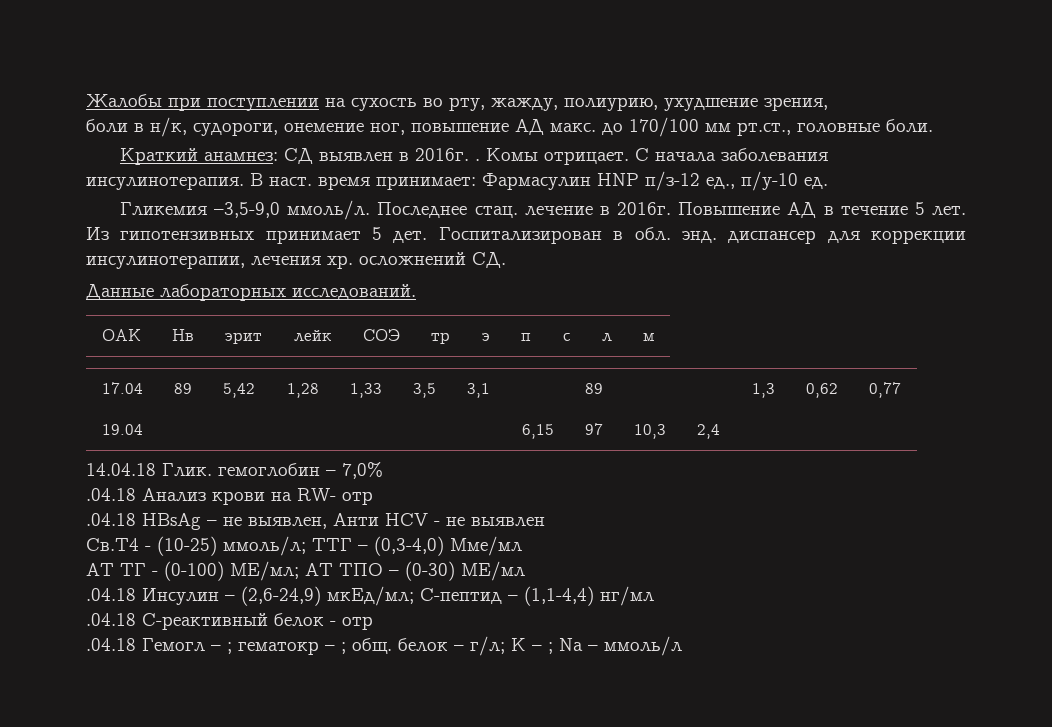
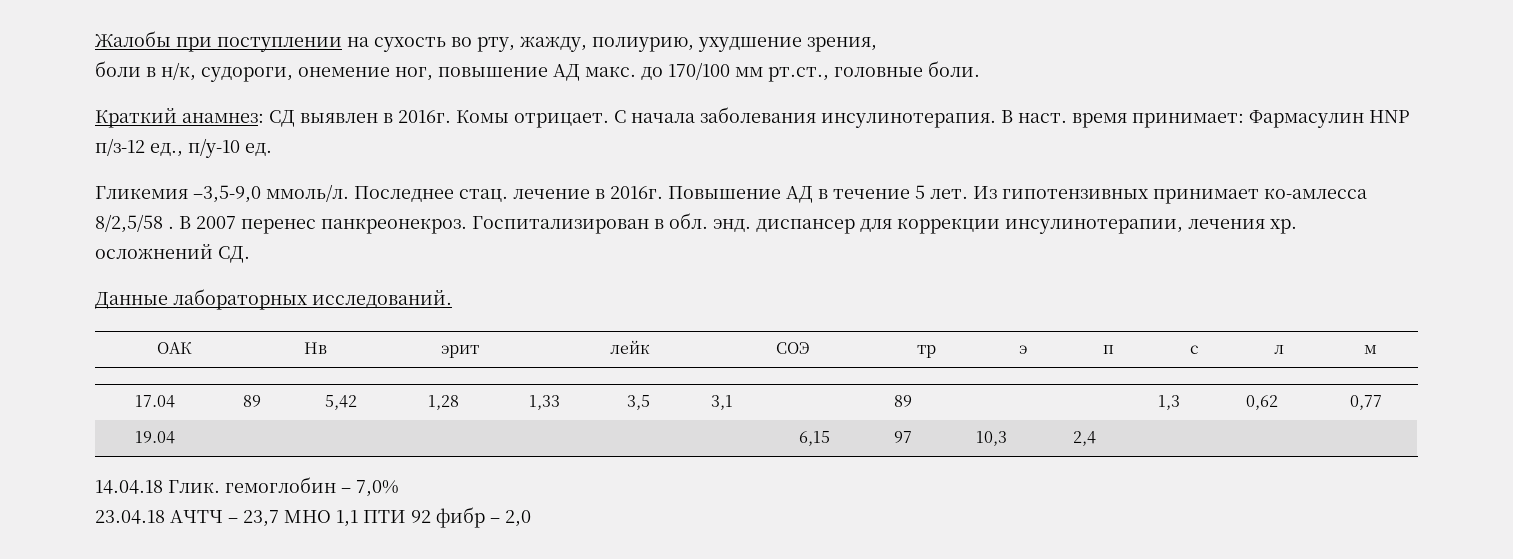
[474,159,480,161] . -> (451, 116) none
[372,227,428,243] 5 дет. -> [1264,188,1367,199] [95,214,467,234] ко-амлесса 8/2,5/58 . В 2007 перенес панкреонекроз.
[86,488,373,505] [86,513,545,530] [86,536,522,556] [86,561,525,581] [86,586,654,606] [86,613,373,630] [86,636,682,656] .04.18 Анализ крови на RW- отр // .04.18 НВsАg – не выявлен, Анти НСV - не выявлен // Св.Т4 - (10-25) ммоль/л; ТТГ – (0,3-4,0) Мме/мл // АТ ТГ - (0-100) МЕ/мл; АТ ТПО – (0-30) МЕ/мл // .04.18 Инсулин – (2,6-24,9) мкЕд/мл; С-пептид – (1,1-4,4) нг/мл // .04.18 С-реактивный белок - отр // .04.18 Гемогл – ; гематокр – ; общ. белок – г/л; К – ; Nа – ммоль/л -> [95,507,531,528] 23.04.18 АЧТЧ – 23,7 МНО 1,1 ПТИ 92 фибр – 2,0

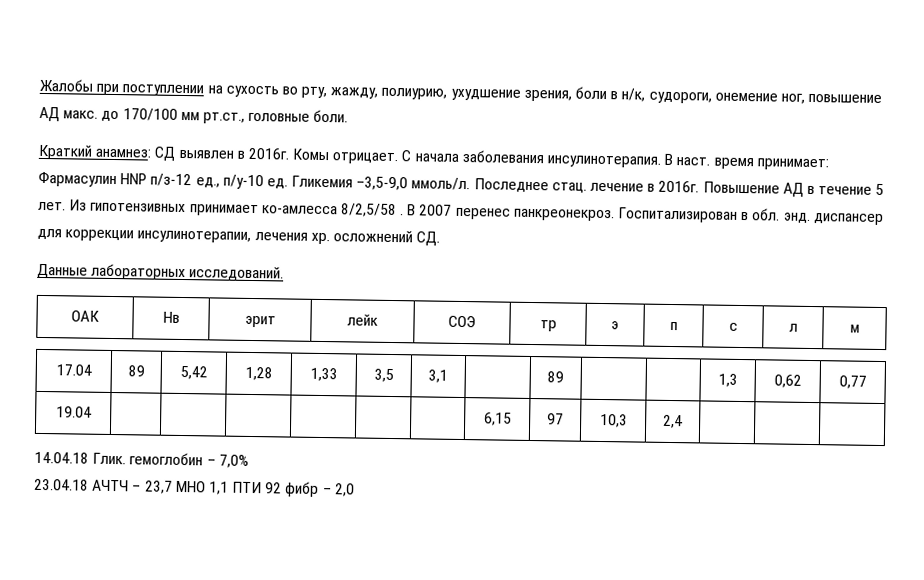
(877, 44) // -> (572, 95) none
(272, 149) // -> (288, 183) none

